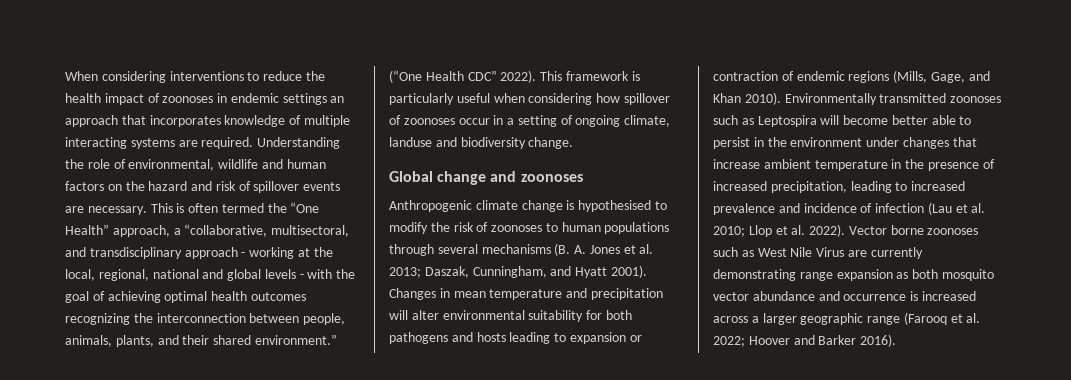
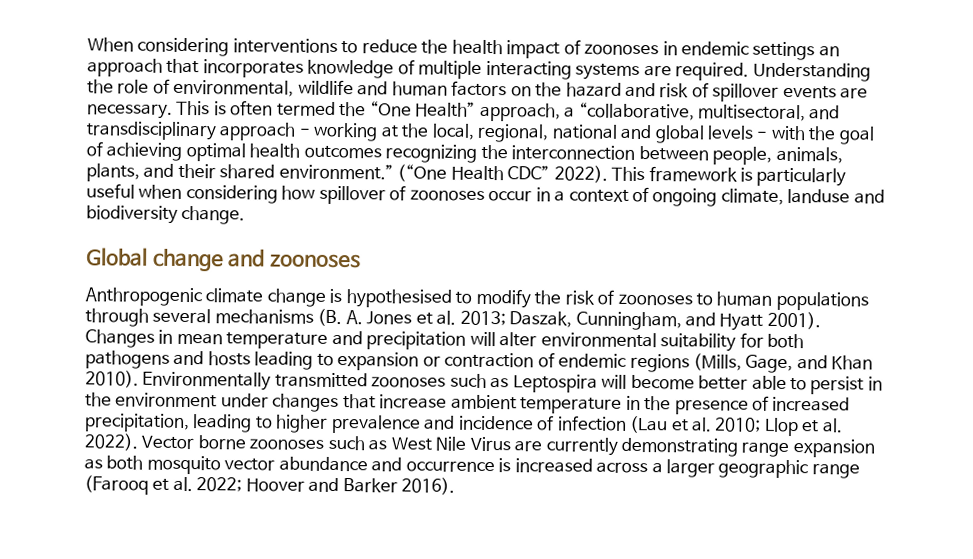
[517,115,557,127] setting -> [568,189,629,202] context
[911,181,966,191] increased -> [275,414,329,433] higher

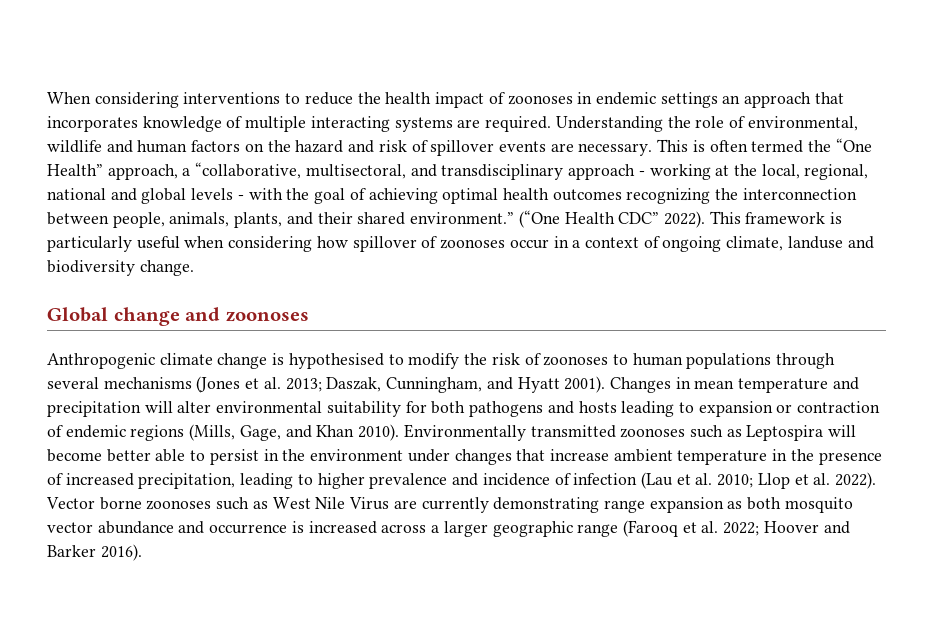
[317,308,413,327] (B. A. Jones -> [196,376,241,393] (Jones

